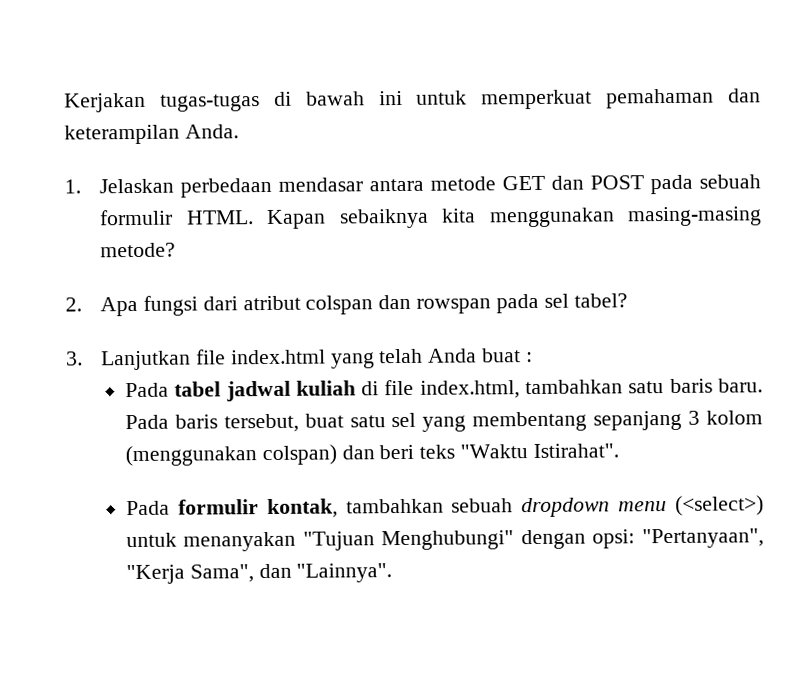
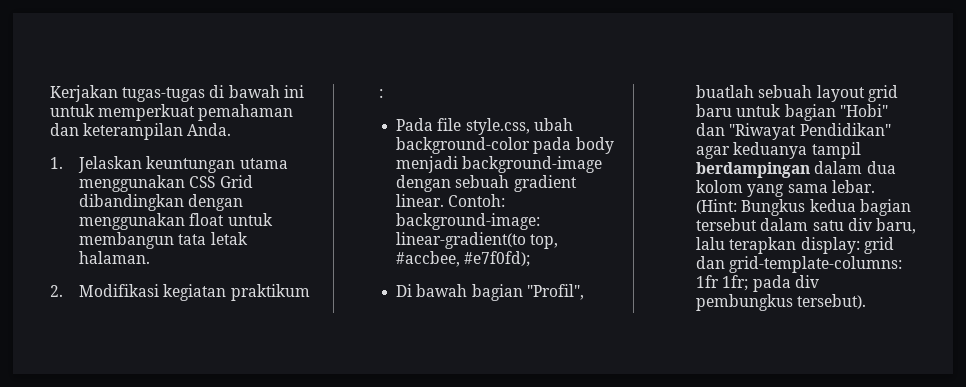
[180,174,762,198] [99,206,762,229] [100,242,177,258] [65,293,628,317] [66,348,533,371] [124,378,763,402] [124,410,763,433] [124,443,619,467] [125,495,764,519] [125,528,764,552] [125,563,393,585] perbedaan mendasar antara metode GET dan POST pada sebuah formulir HTML. Kapan sebaiknya kita menggunakan masing-masing metode? // 2. Apa fungsi dari atribut colspan dan rowspan pada sel tabel? // 3. Lanjutkan file index.html yang telah Anda buat : // Pada tabel jadwal kuliah di file index.html, tambahkan satu baris baru. Pada baris tersebut, buat satu sel yang membentang sepanjang 3 kolom (menggunakan colspan) dan beri teks "Waktu Istirahat". // Pada formulir kontak, tambahkan sebuah dropdown menu (<select>) untuk menanyakan "Tujuan Menghubungi" dengan opsi: "Pertanyaan", "Kerja Sama", dan "Lainnya". -> [146,156,288,173] [79,175,253,192] [79,194,244,211] [79,213,273,230] [79,232,248,249] [79,251,151,264] [50,284,310,301] [379,89,384,98] [396,118,573,135] [396,137,614,154] [396,156,603,173] [396,175,577,192] [396,194,506,207] [396,213,541,230] [396,232,559,249] [396,251,531,267] [396,284,584,301] [696,85,898,102] [696,104,888,121] [696,123,891,140] [696,142,861,159] [696,161,896,178] [696,180,875,197] [696,199,911,216] [696,218,916,234] [696,237,894,254] [696,256,903,273] [696,275,819,292] [696,294,867,311] keuntungan utama menggunakan CSS Grid dibandingkan dengan menggunakan float untuk membangun tata letak halaman. // 2. Modifikasi kegiatan praktikum : // Pada file style.css, ubah background-color pada body menjadi background-image dengan sebuah gradient linear. Contoh: background-image: linear-gradient(to top, #accbee, #e7f0fd); // Di bawah bagian "Profil", buatlah sebuah layout grid baru untuk bagian "Hobi" dan "Riwayat Pendidikan" agar keduanya tampil berdampingan dalam dua kolom yang sama lebar. (Hint: Bungkus kedua bagian tersebut dalam satu div baru, lalu terapkan display: grid dan grid-template-columns: 1fr 1fr; pada div pembungkus tersebut).

